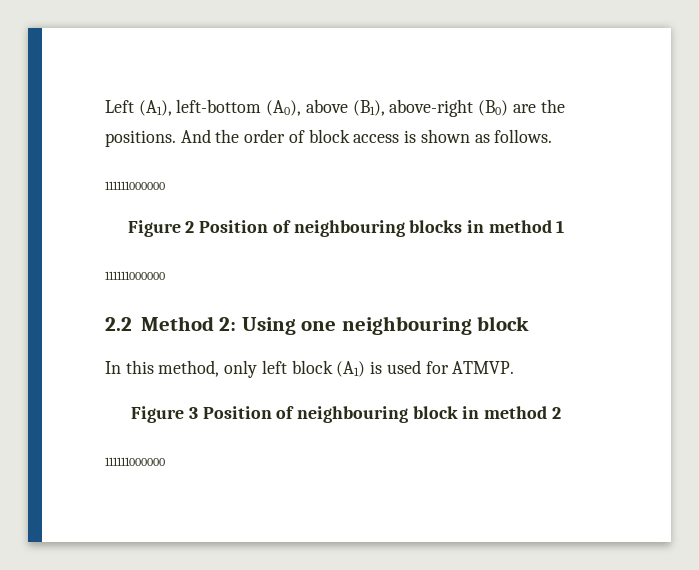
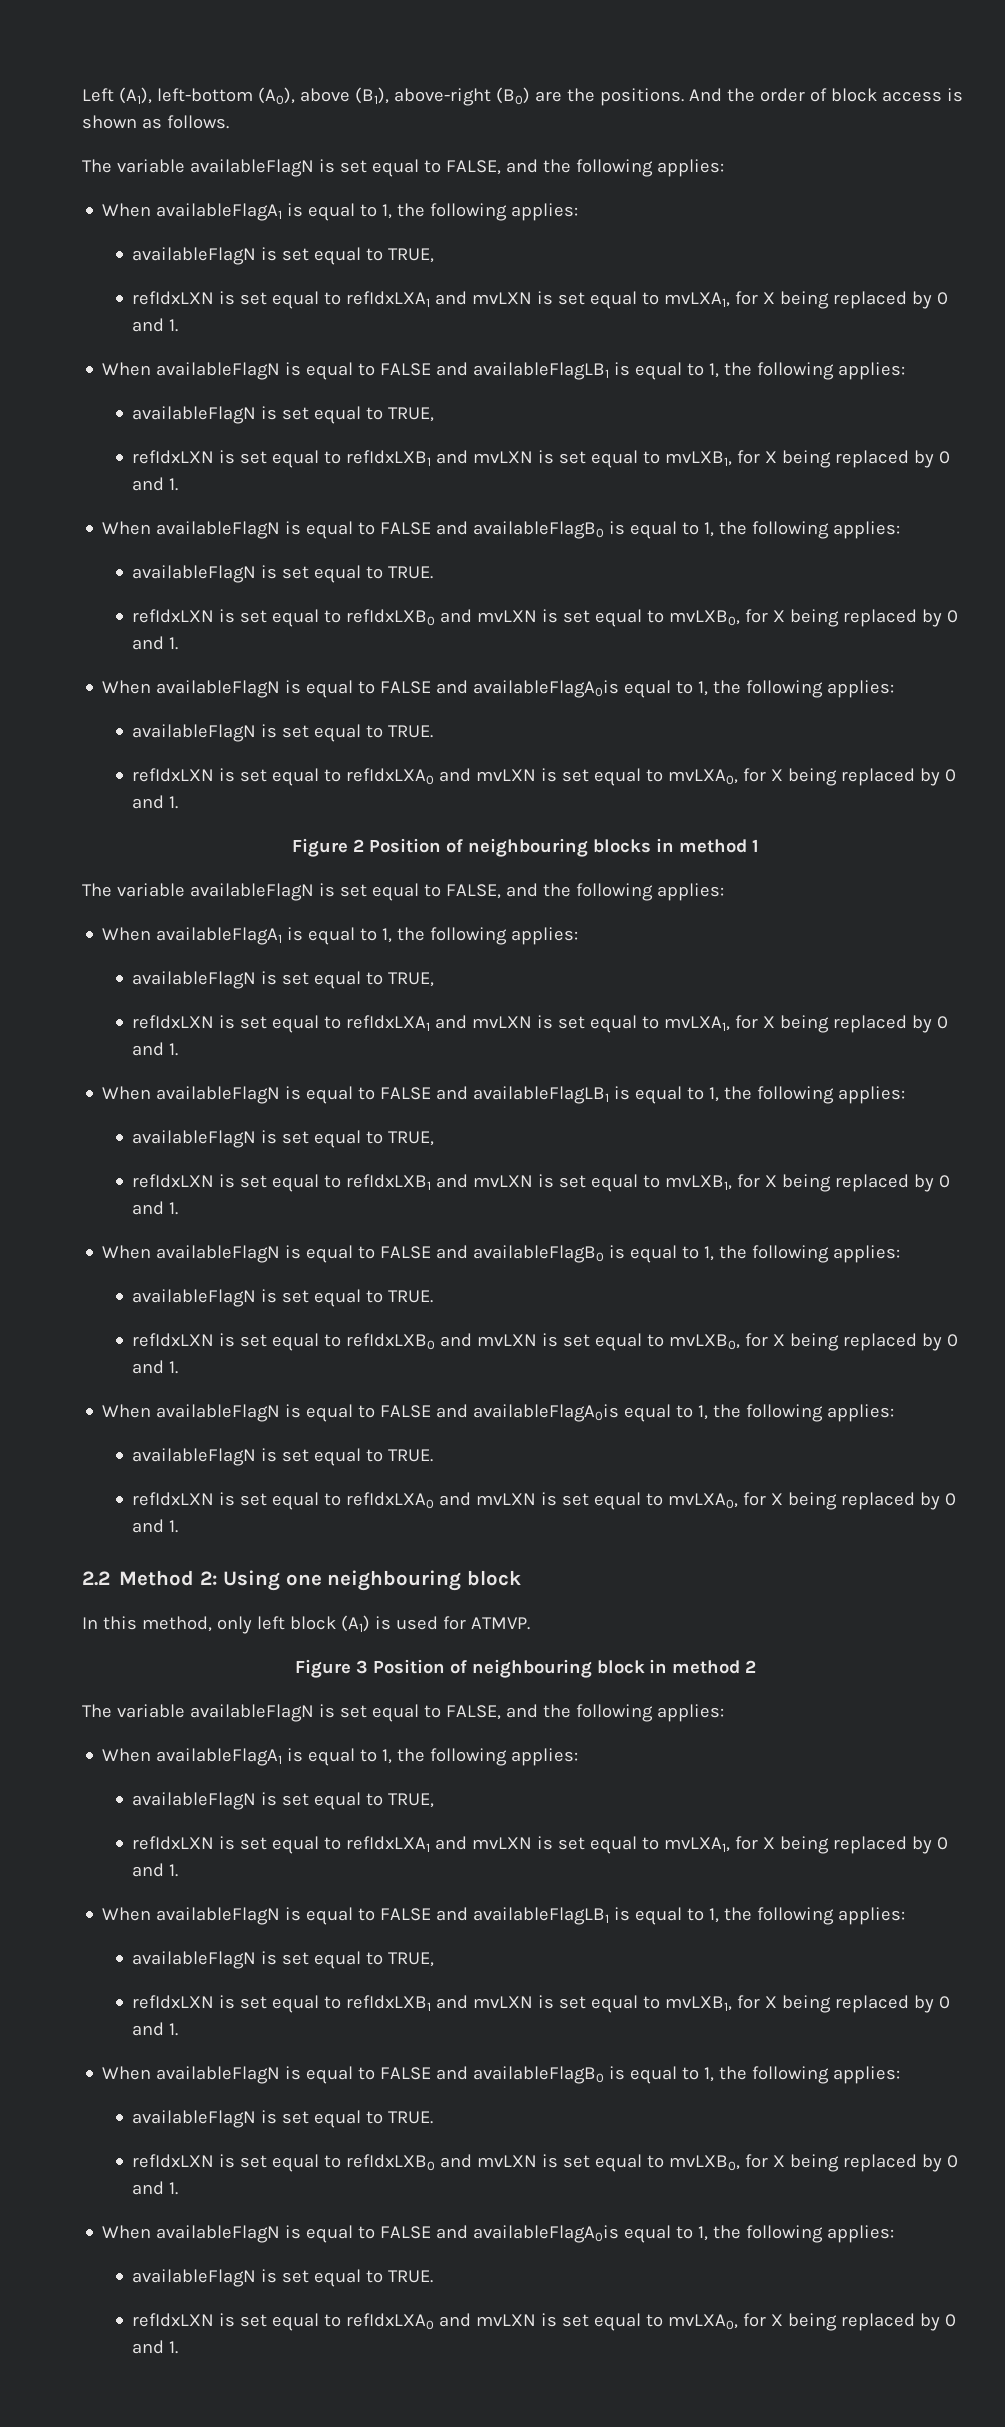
[105,181,165,190] 111111000000 -> [82,159,724,177] [102,203,579,221] [132,247,435,265] [132,291,949,309] [132,318,179,332] [102,362,906,380] [132,406,435,424] [132,450,951,468] [132,477,179,491] [102,521,901,539] [132,565,434,583] [132,609,959,627] [132,636,179,650] [102,680,895,698] [132,724,434,742] [132,768,957,786] [132,795,179,809] The variable availableFlagN is set equal to FALSE, and the following applies: // When availableFlagA1 is equal to 1, the following applies: // availableFlagN is set equal to TRUE, // refIdxLXN is set equal to refIdxLXA1 and mvLXN is set equal to mvLXA1, for X being replaced by 0 and 1. // When availableFlagN is equal to FALSE and availableFlagLB1 is equal to 1, the following applies: // availableFlagN is set equal to TRUE, // refIdxLXN is set equal to refIdxLXB1 and mvLXN is set equal to mvLXB1, for X being replaced by 0 and 1. // When availableFlagN is equal to FALSE and availableFlagB0 is equal to 1, the following applies: // availableFlagN is set equal to TRUE. // refIdxLXN is set equal to refIdxLXB0 and mvLXN is set equal to mvLXB0, for X being replaced by 0 and 1. // When availableFlagN is equal to FALSE and availableFlagA0is equal to 1, the following applies: // availableFlagN is set equal to TRUE. // refIdxLXN is set equal to refIdxLXA0 and mvLXN is set equal to mvLXA0, for X being replaced by 0 and 1.
[105,271,165,280] 111111000000 -> [82,883,724,901] [102,927,579,945] [132,971,435,989] [132,1015,949,1033] [132,1042,179,1056] [102,1086,906,1104] [132,1130,435,1148] [132,1174,951,1192] [132,1201,179,1215] [102,1245,901,1263] [132,1289,434,1307] [132,1333,959,1351] [132,1360,179,1374] [102,1404,895,1422] [132,1448,434,1466] [132,1492,957,1510] [132,1519,179,1533] The variable availableFlagN is set equal to FALSE, and the following applies: // When availableFlagA1 is equal to 1, the following applies: // availableFlagN is set equal to TRUE, // refIdxLXN is set equal to refIdxLXA1 and mvLXN is set equal to mvLXA1, for X being replaced by 0 and 1. // When availableFlagN is equal to FALSE and availableFlagLB1 is equal to 1, the following applies: // availableFlagN is set equal to TRUE, // refIdxLXN is set equal to refIdxLXB1 and mvLXN is set equal to mvLXB1, for X being replaced by 0 and 1. // When availableFlagN is equal to FALSE and availableFlagB0 is equal to 1, the following applies: // availableFlagN is set equal to TRUE. // refIdxLXN is set equal to refIdxLXB0 and mvLXN is set equal to mvLXB0, for X being replaced by 0 and 1. // When availableFlagN is equal to FALSE and availableFlagA0is equal to 1, the following applies: // availableFlagN is set equal to TRUE. // refIdxLXN is set equal to refIdxLXA0 and mvLXN is set equal to mvLXA0, for X being replaced by 0 and 1.
[105,457,165,466] 111111000000 -> [82,1704,724,1722] [102,1748,579,1766] [132,1792,435,1810] [132,1836,949,1854] [132,1863,179,1877] [102,1907,906,1925] [132,1951,435,1969] [132,1995,951,2013] [132,2022,179,2036] [102,2066,901,2084] [132,2110,434,2128] [132,2154,959,2172] [132,2181,179,2195] [102,2225,895,2243] [132,2269,434,2287] [132,2313,957,2331] [132,2340,179,2354] The variable availableFlagN is set equal to FALSE, and the following applies: // When availableFlagA1 is equal to 1, the following applies: // availableFlagN is set equal to TRUE, // refIdxLXN is set equal to refIdxLXA1 and mvLXN is set equal to mvLXA1, for X being replaced by 0 and 1. // When availableFlagN is equal to FALSE and availableFlagLB1 is equal to 1, the following applies: // availableFlagN is set equal to TRUE, // refIdxLXN is set equal to refIdxLXB1 and mvLXN is set equal to mvLXB1, for X being replaced by 0 and 1. // When availableFlagN is equal to FALSE and availableFlagB0 is equal to 1, the following applies: // availableFlagN is set equal to TRUE. // refIdxLXN is set equal to refIdxLXB0 and mvLXN is set equal to mvLXB0, for X being replaced by 0 and 1. // When availableFlagN is equal to FALSE and availableFlagA0is equal to 1, the following applies: // availableFlagN is set equal to TRUE. // refIdxLXN is set equal to refIdxLXA0 and mvLXN is set equal to mvLXA0, for X being replaced by 0 and 1.

